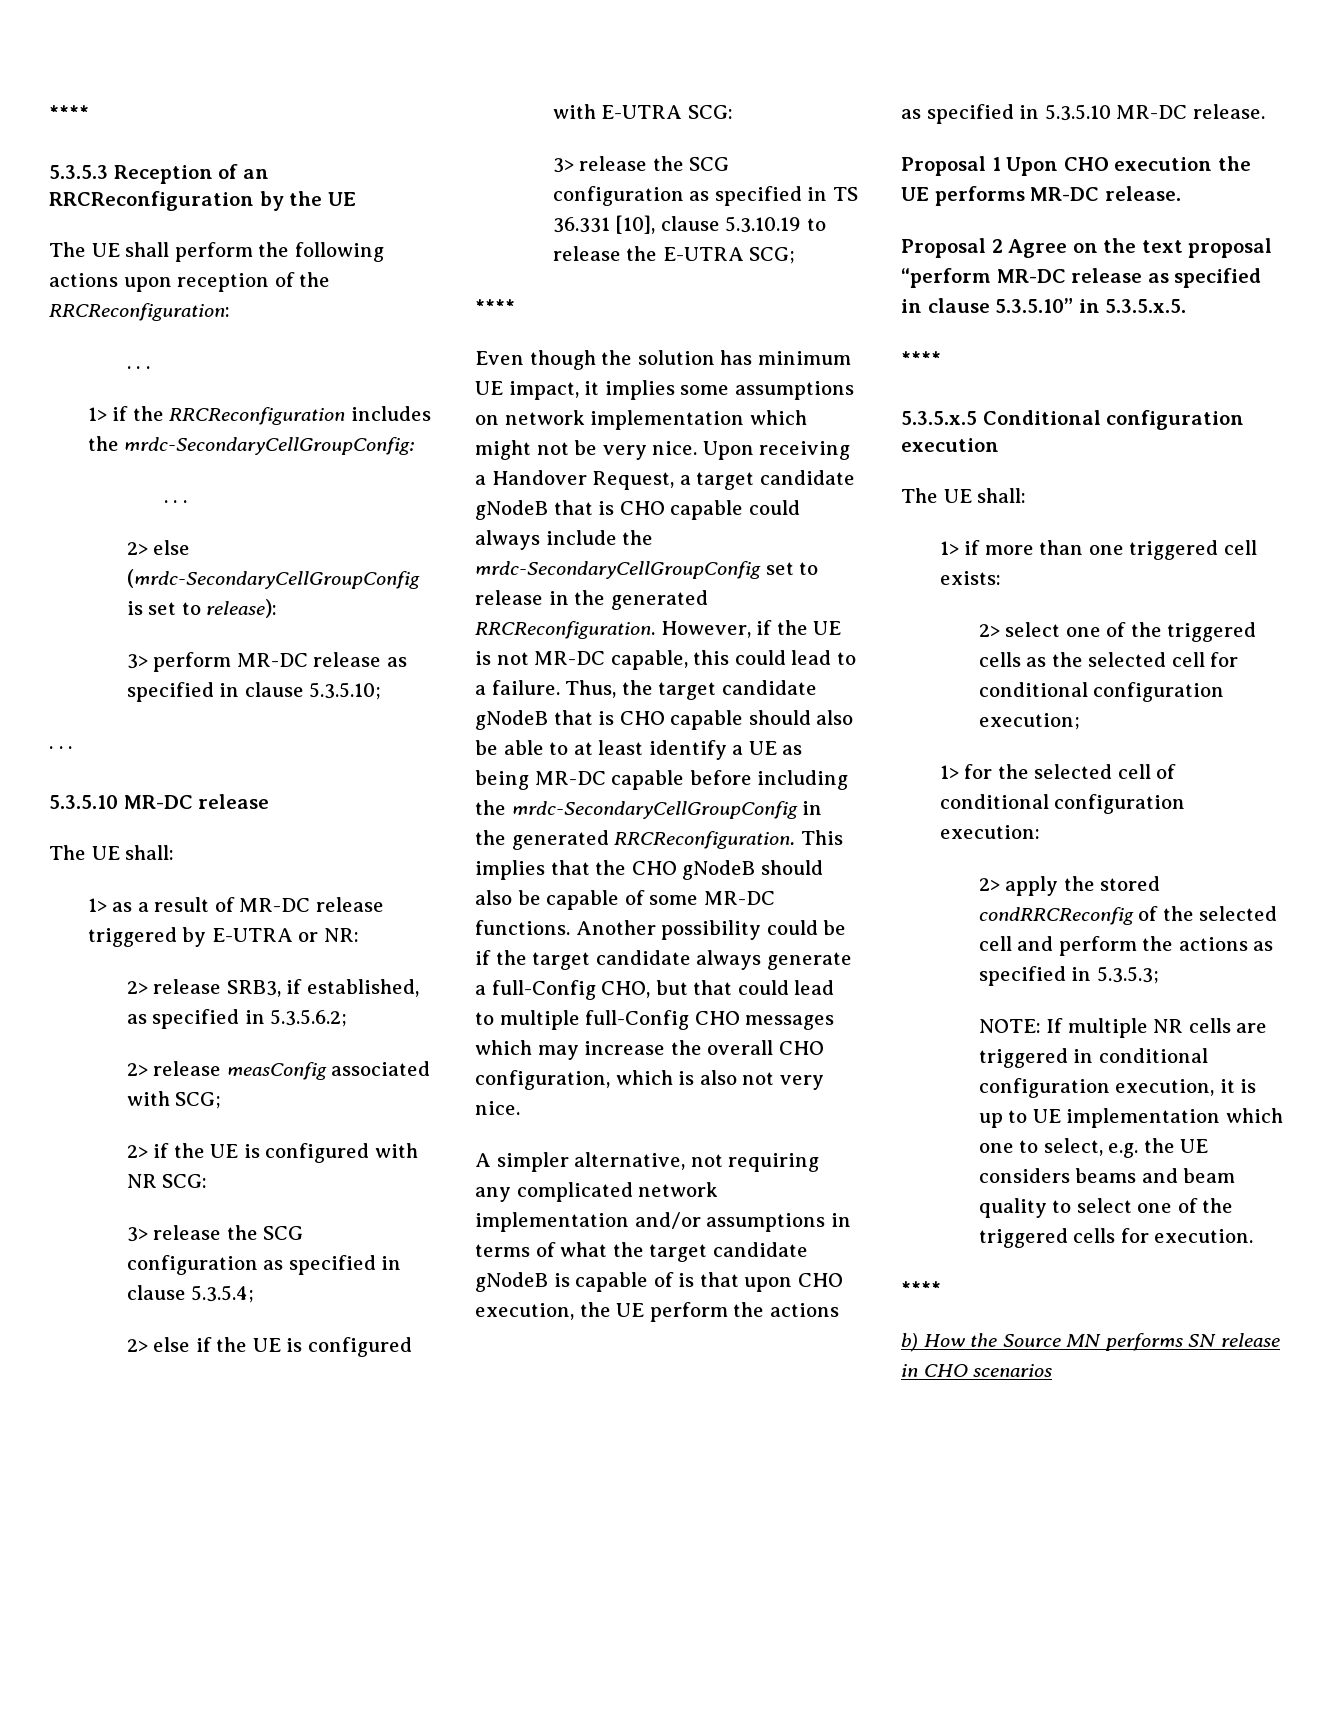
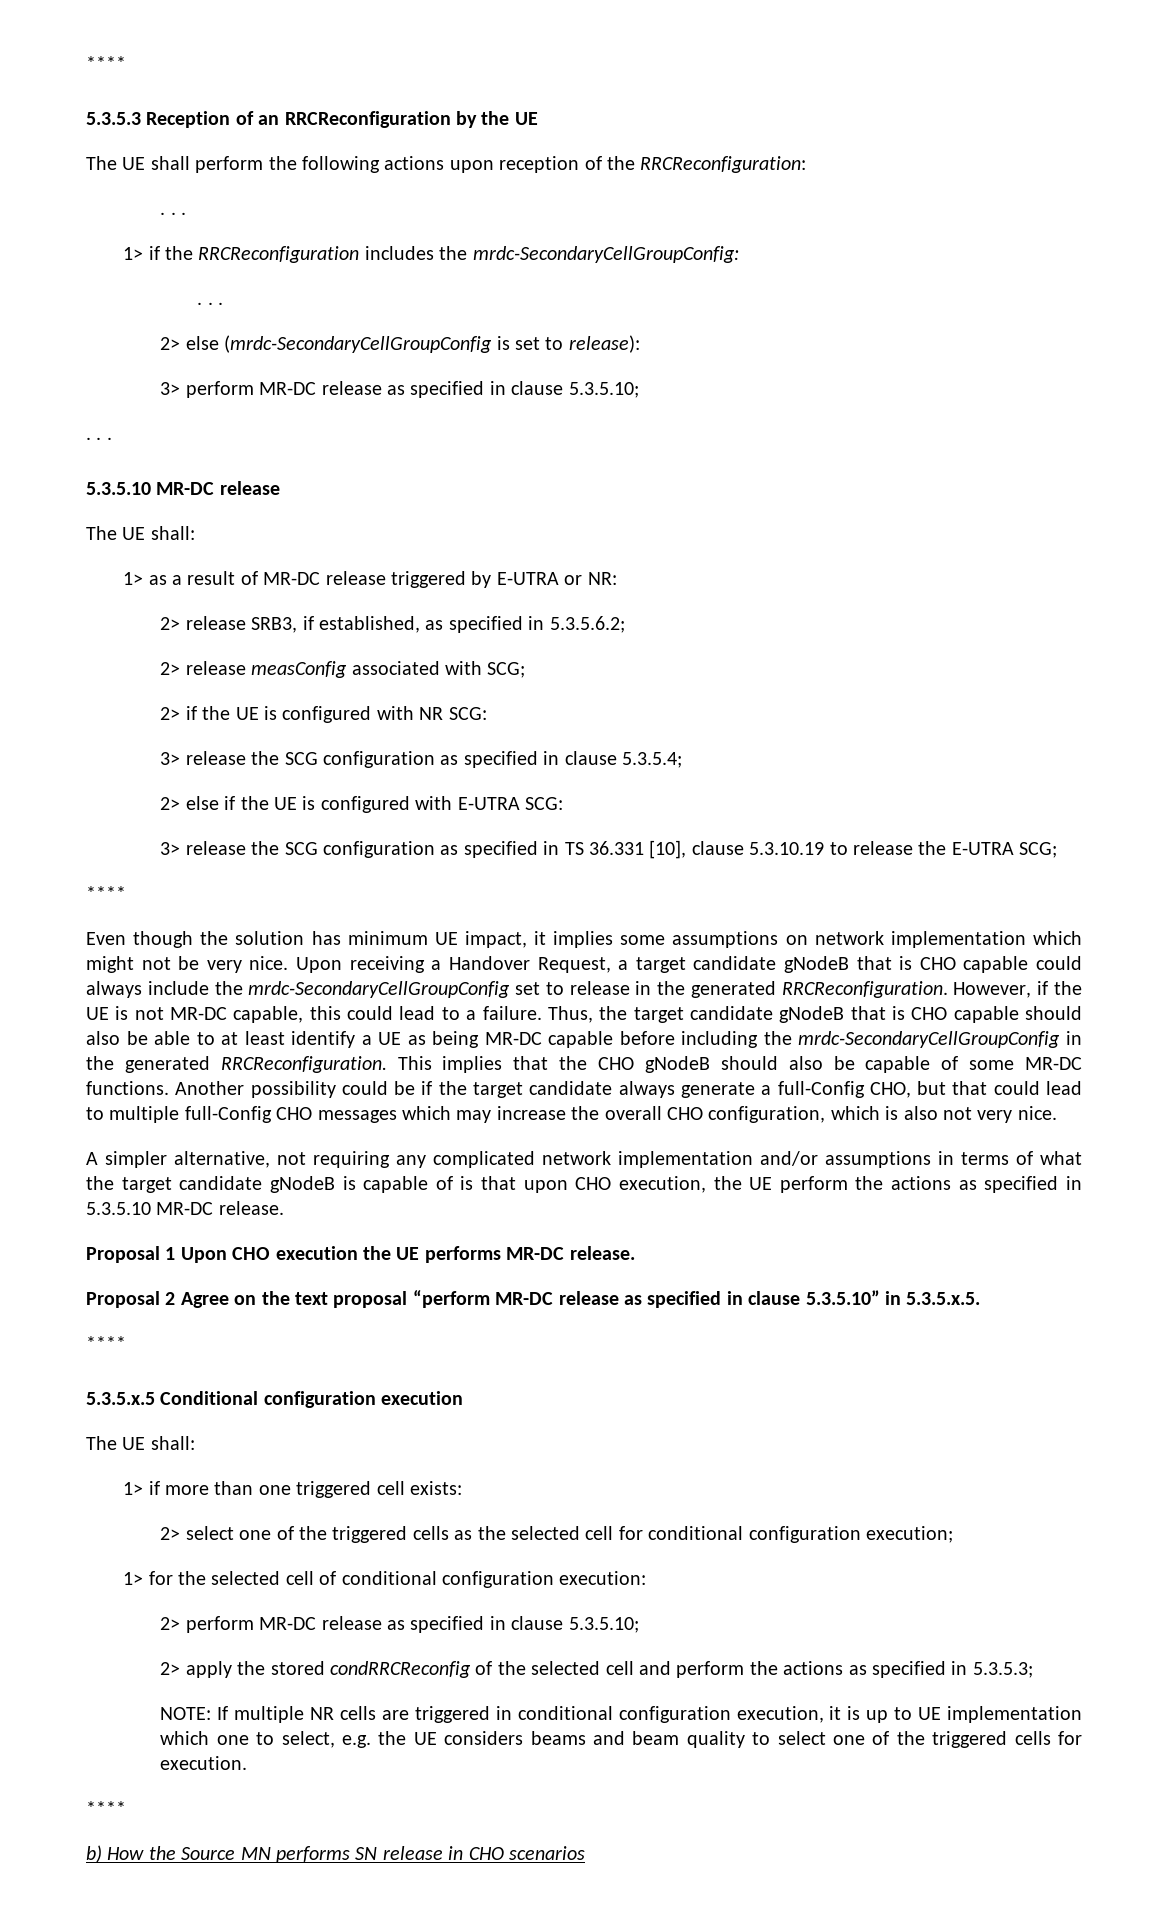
(1040, 832) none -> [160,1616,639,1633] // 2> perform MR-DC release as specified in clause 5.3.5.10;

